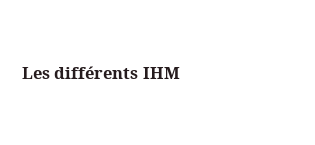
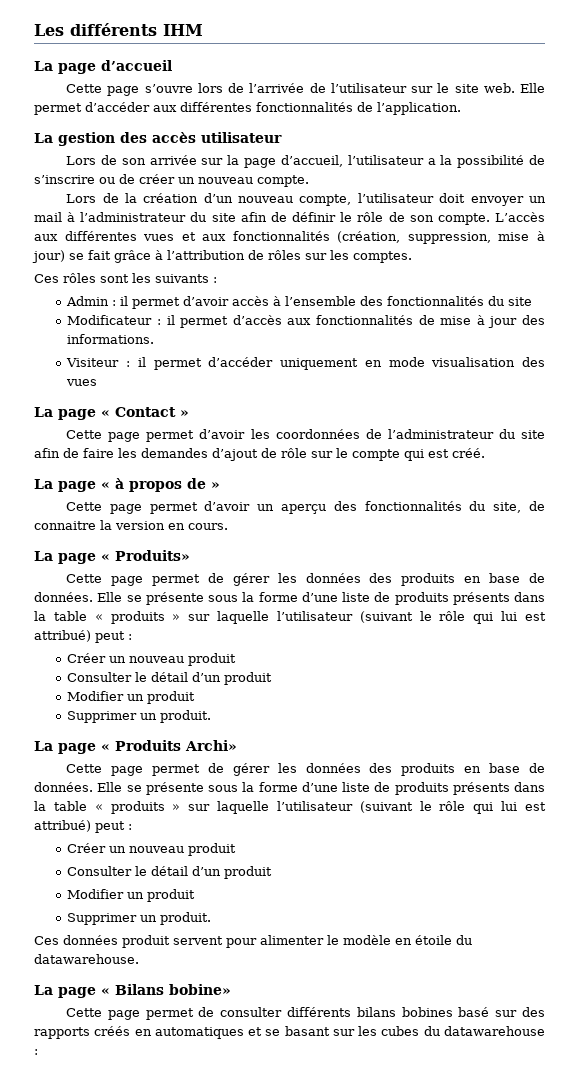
(180, 73) none -> [34,60,172,74] [66,83,545,96] [34,102,461,115] [34,132,282,146] [66,155,545,168] [34,174,309,187] [66,193,546,206] [34,212,546,225] [34,231,545,244] [32,250,412,263] [34,273,217,283] [66,296,533,309] [67,315,545,328] [67,334,155,344] [66,357,545,370] [66,379,98,386] [34,407,189,420] [66,429,546,442] [34,448,485,461] [34,478,220,492] [66,501,545,514] [34,520,228,530] [34,550,190,564] [66,573,545,586] [34,592,545,605] [34,611,547,624] [34,630,132,643] [67,653,237,666] [67,672,273,685] [67,691,196,704] [67,710,212,723] [34,740,237,754] [66,763,545,776] [34,782,545,795] [34,801,547,814] [34,820,132,833] [67,843,237,856] [67,866,273,879] [67,889,196,902] [67,912,212,925] [34,935,472,948] [34,954,139,964] [34,984,231,998] [66,1007,545,1020] [34,1026,545,1039] [34,1049,38,1055] // La page d’accueil // Cette page s’ouvre lors de l’arrivée de l’utilisateur sur le site web. Elle permet d’accéder aux différentes fonctionnalités de l’application. // La gestion des accès utilisateur // Lors de son arrivée sur la page d’accueil, l’utilisateur a la possibilité de s’inscrire ou de créer un nouveau compte. // Lors de la création d’un nouveau compte, l’utilisateur doit envoyer un mail à l’administrateur du site afin de définir le rôle de son compte. L’accès aux différentes vues et aux fonctionnalités (création, suppression, mise à jour) se fait grâce à l’attribution de rôles sur les comptes. // Ces rôles sont les suivants : // Admin : il permet d’avoir accès à l’ensemble des fonctionnalités du site // Modificateur : il permet d’accès aux fonctionnalités de mise à jour des informations. // Visiteur : il permet d’accéder uniquement en mode visualisation des vues // La page « Contact » // Cette page permet d’avoir les coordonnées de l’administrateur du site afin de faire les demandes d’ajout de rôle sur le compte qui est créé. // La page « à propos de » // Cette page permet d’avoir un aperçu des fonctionnalités du site, de connaitre la version en cours. // La page « Produits» // Cette page permet de gérer les données des produits en base de données. Elle se présente sous la forme d’une liste de produits présents dans la table « produits » sur laquelle l’utilisateur (suivant le rôle qui lui est attribué) peut : // Créer un nouveau produit // Consulter le détail d’un produit // Modifier un produit // Supprimer un produit. // La page « Produits Archi» // Cette page permet de gérer les données des produits en base de données. Elle se présente sous la forme d’une liste de produits présents dans la table « produits » sur laquelle l’utilisateur (suivant le rôle qui lui est attribué) peut : // Créer un nouveau produit // Consulter le détail d’un produit // Modifier un produit // Supprimer un produit. // Ces données produit servent pour alimenter le modèle en étoile du datawarehouse. // La page « Bilans bobine» // Cette page permet de consulter différents bilans bobines basé sur des rapports créés en automatiques et se basant sur les cubes du datawarehouse :

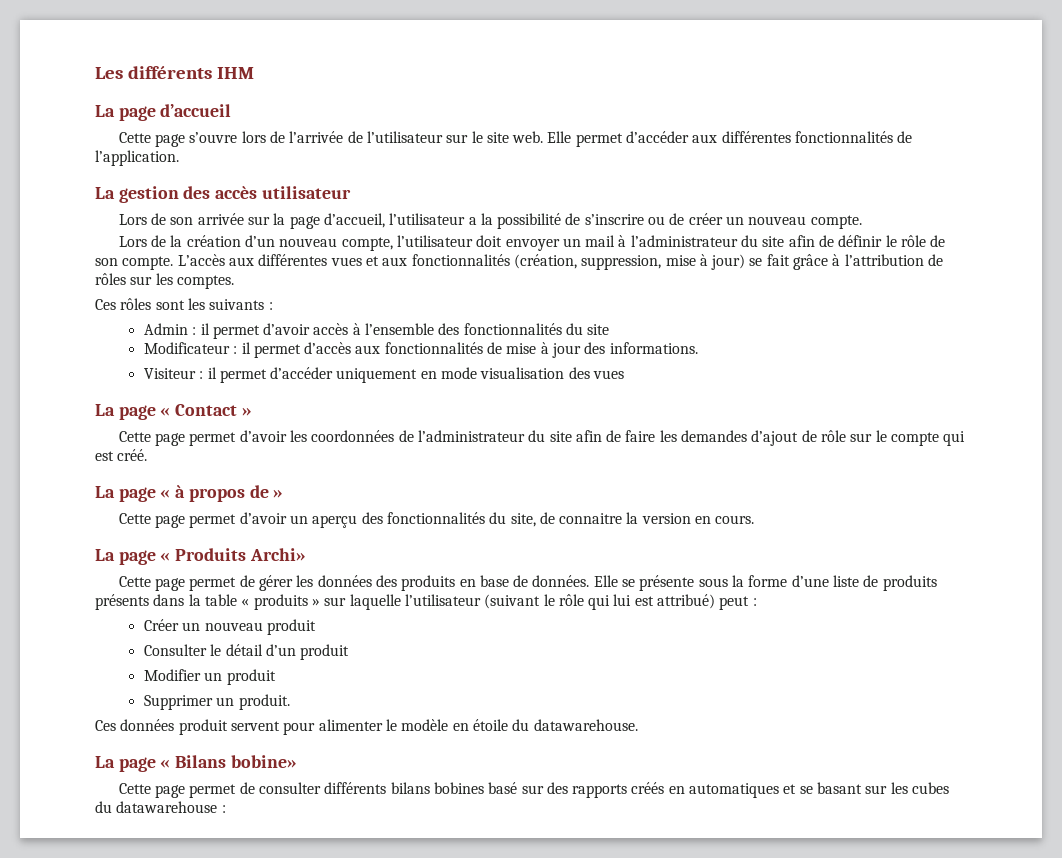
[34,550,190,564] [66,573,545,586] [34,592,545,605] [34,611,547,624] [34,630,132,643] [67,653,237,666] [67,672,273,685] [67,691,196,704] [67,710,212,723] // La page « Produits» // Cette page permet de gérer les données des produits en base de données. Elle se présente sous la forme d’une liste de produits présents dans la table « produits » sur laquelle l’utilisateur (suivant le rôle qui lui est attribué) peut : // Créer un nouveau produit // Consulter le détail d’un produit // Modifier un produit // Supprimer un produit. -> (755, 519) none

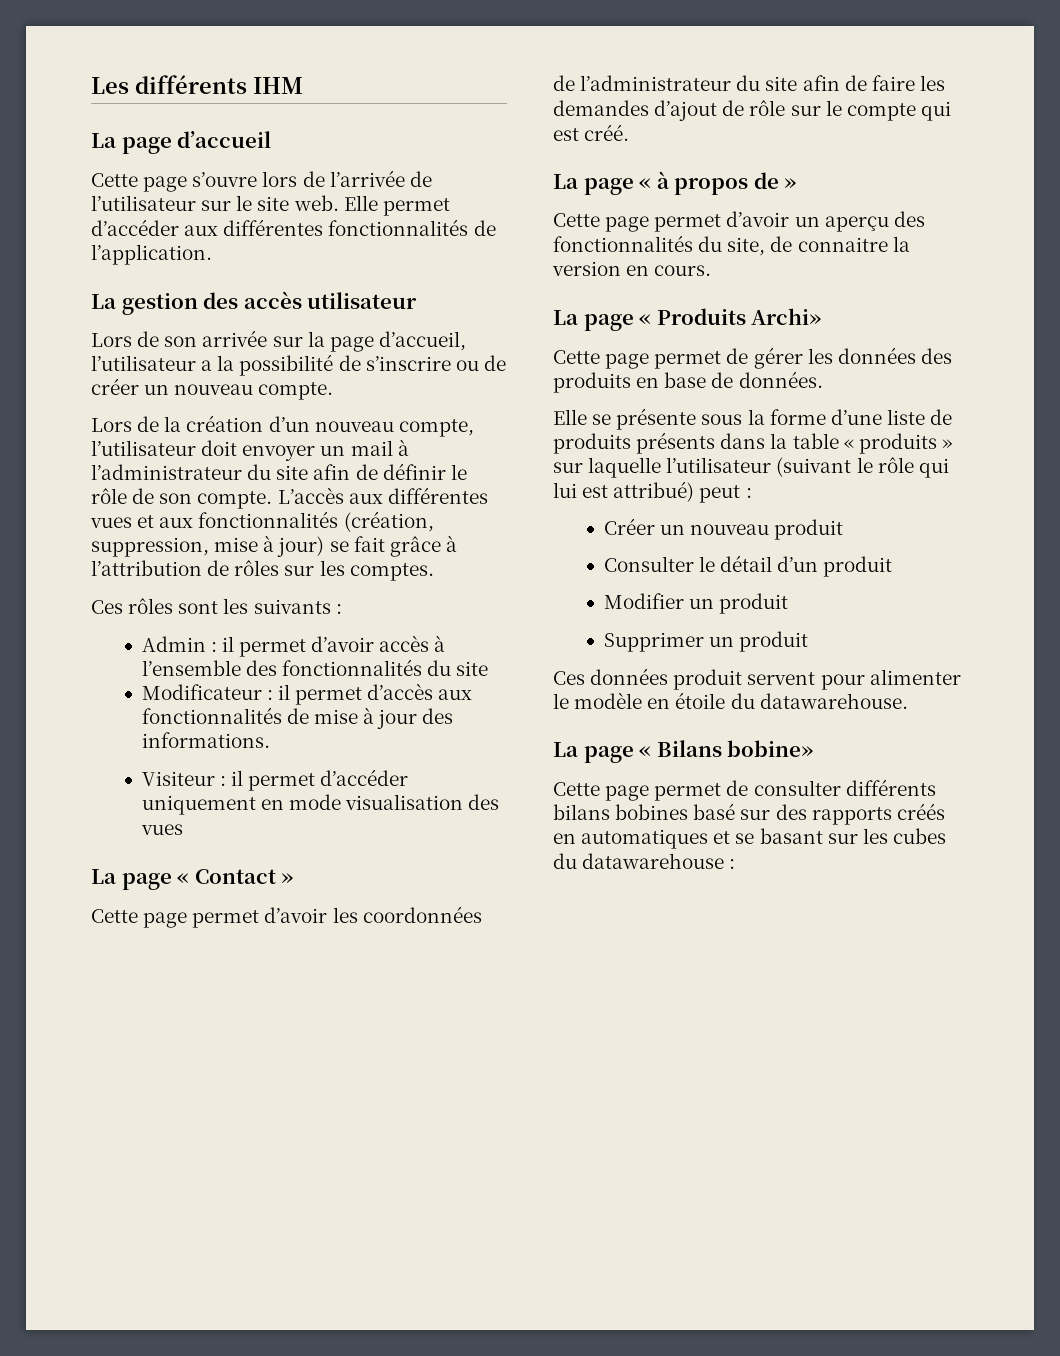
(590, 581) none -> (823, 379) //
[238,694,290,710] produit. -> [738,631,808,652] produit

